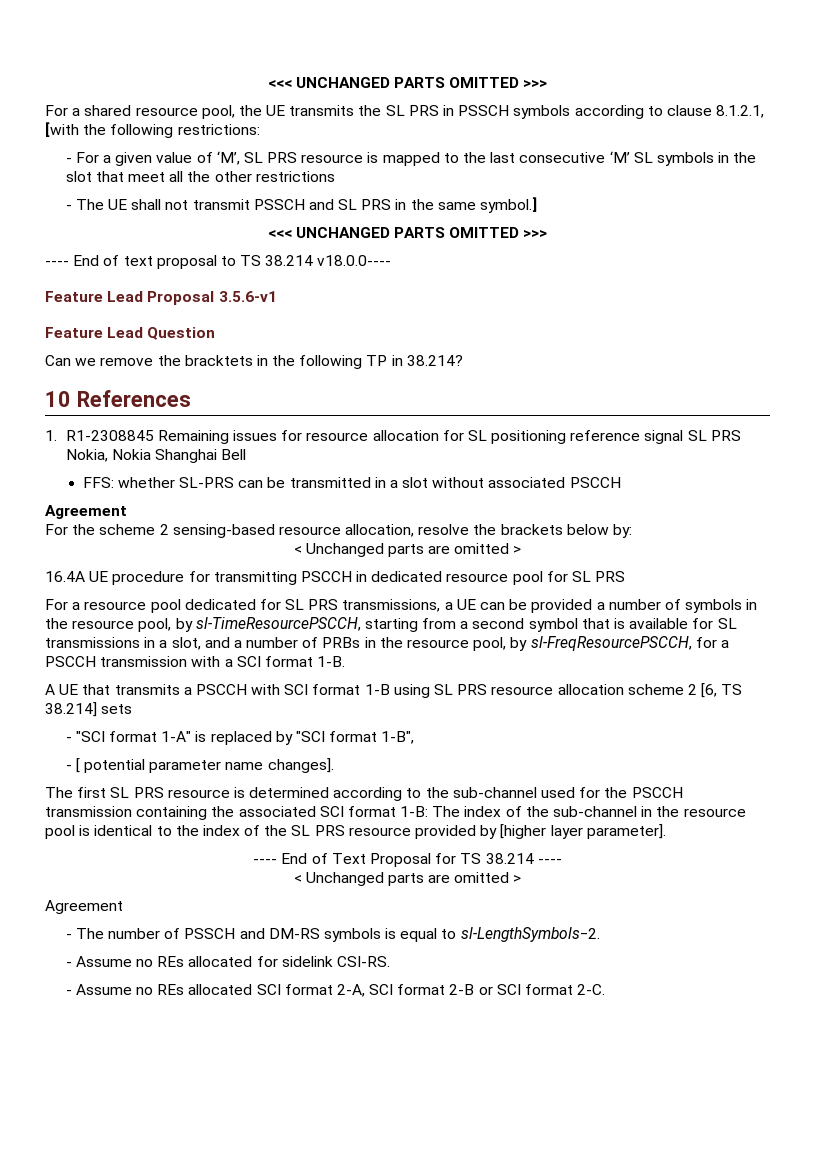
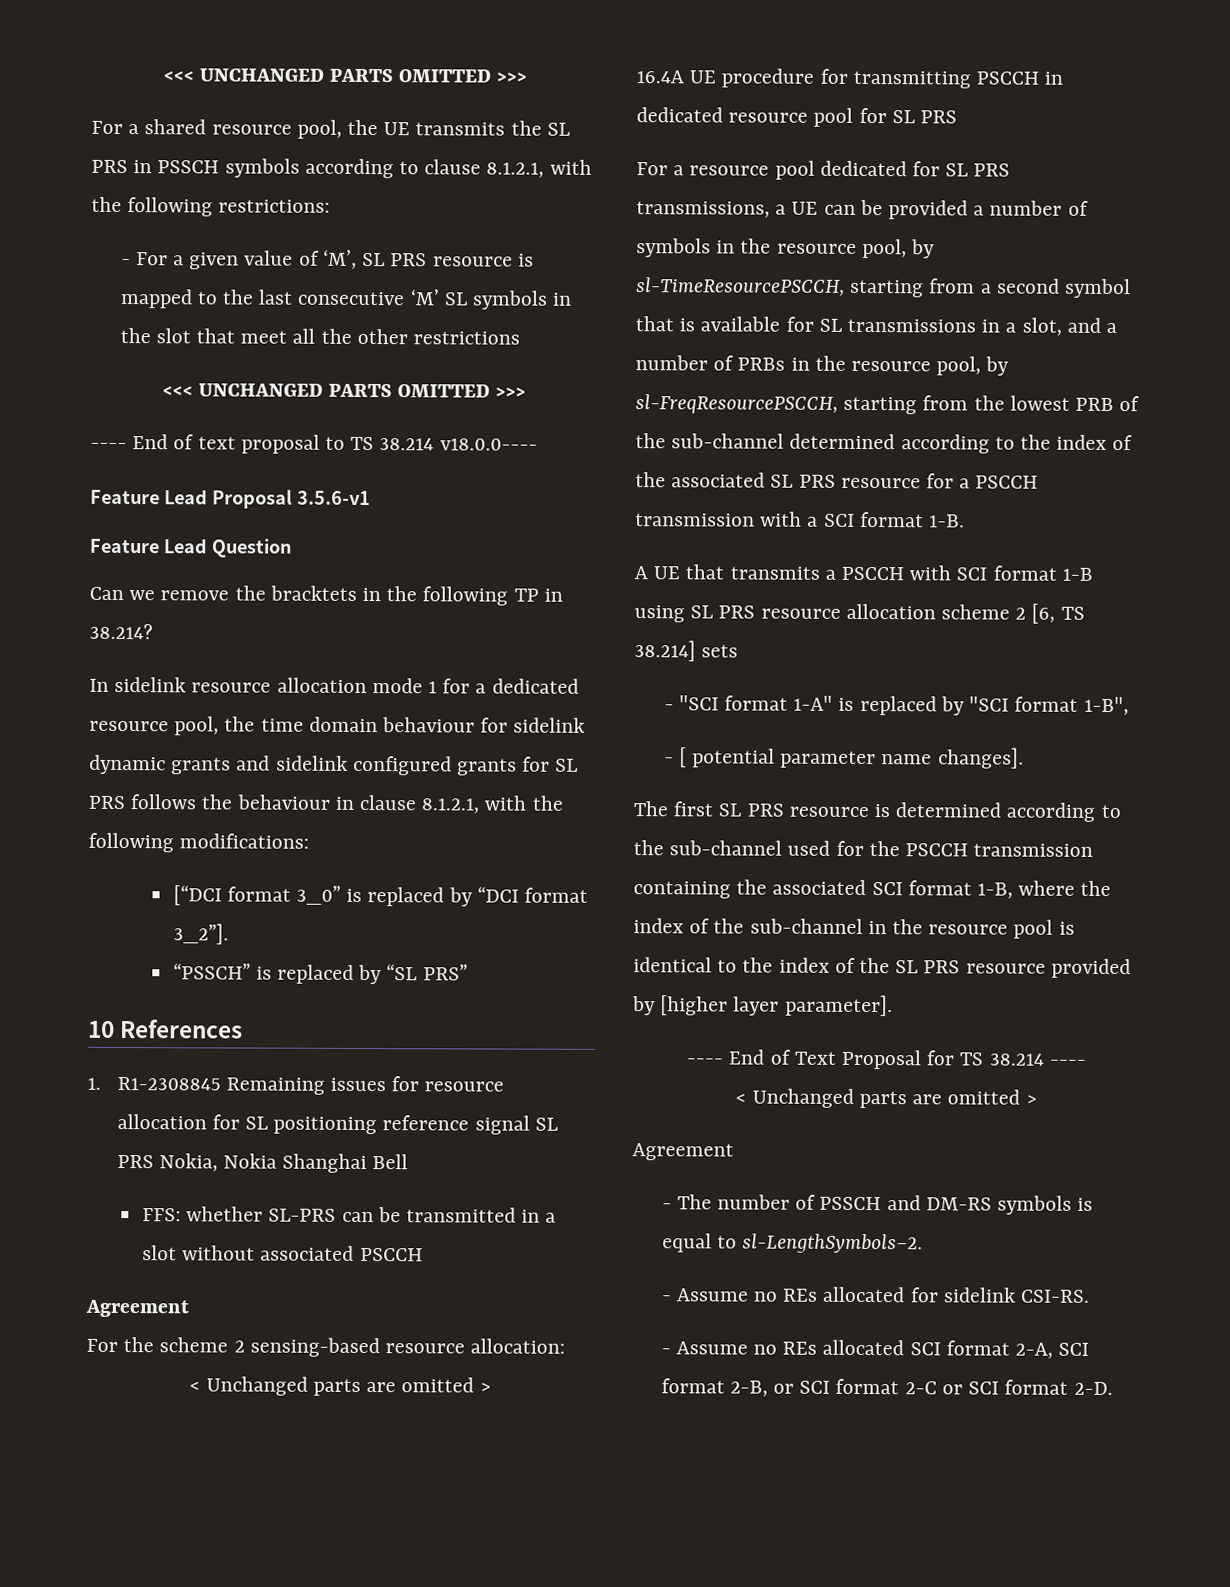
[45,122,79,137] [with -> [549,159,592,175] with
[65,197,537,213] // - The UE shall not transmit PSSCH and SL PRS in the same symbol.] -> (521, 338) none
(463, 360) none -> [89,676,579,694] [89,716,586,736] [89,754,579,776] [88,794,563,814] [88,832,310,853] [172,885,589,907] [172,923,229,945] [172,963,468,985] // In sidelink resource allocation mode 1 for a dedicated resource pool, the time domain behaviour for sidelink dynamic grants and sidelink configured grants for SL PRS follows the behaviour in clause 8.1.2.1, with the following modifications: // [“DCI format 3_0” is replaced by “DCI format 3_2”]. // “PSSCH” is replaced by “SL PRS”
[345,524,633,538] allocation, resolve the brackets below by: -> [470,1338,566,1354] allocation:
(692, 643) none -> [843,395,1141,415] [635,433,1134,454] [635,472,921,489] starting from the lowest PRB of the sub-channel determined according to the index of the associated SL PRS resource
[400,806,461,817] 1-B: The -> [977,880,1112,899] 1-B, where the
[449,984,606,995] 2-B or SCI format 2-C. -> [729,1378,1113,1397] 2-B, or SCI format 2-C or SCI format 2-D.

